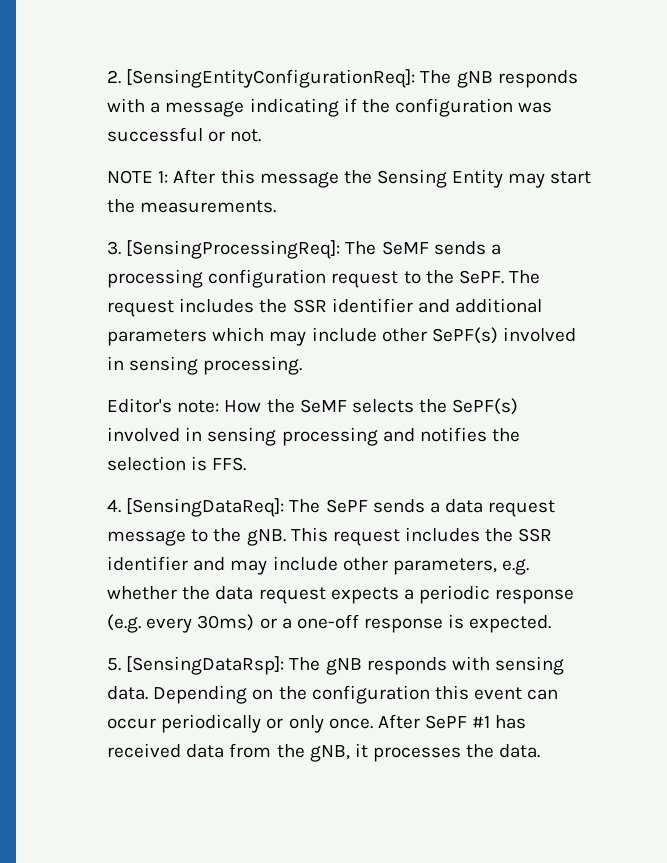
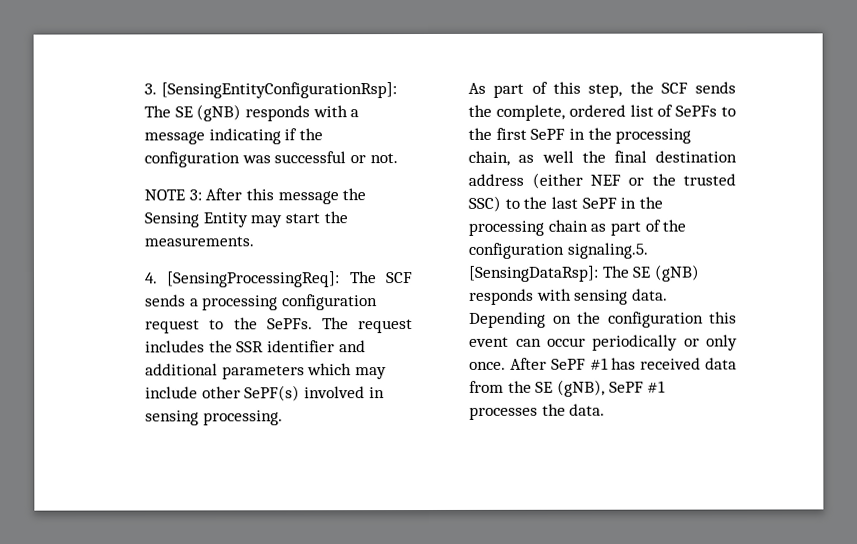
[107,69,493,88] 2. [SensingEntityConfigurationReq]: The gNB -> [144,82,397,99] [144,104,242,122] 3. [SensingEntityConfigurationRsp]: The SE (gNB)
[158,171,169,183] 1: -> [188,189,202,201] 3:
[107,241,122,255] 3. -> [145,272,159,284] 4.
[381,241,429,255] SeMF -> [386,272,413,284] SCF
[458,270,504,284] SePF. -> [266,318,313,330] SePFs.
[107,398,519,415] [107,427,520,446] [107,456,247,471] [107,498,556,517] [107,527,553,546] [107,556,529,575] [107,585,575,604] [107,614,552,633] [107,656,362,675] Editor's note: How the SeMF selects the SePF(s) involved in sensing processing and notifies the selection is FFS. // 4. [SensingDataReq]: The SePF sends a data request message to the gNB. This request includes the SSR identifier and may include other parameters, e.g. whether the data request expects a periodic response (e.g. every 30ms) or a one-off response is expected. // 5. [SensingDataRsp]: The gNB -> [468,81,736,98] [468,104,736,121] [468,127,692,144] [468,150,737,166] [468,172,736,189] [468,195,663,212] [468,219,687,236] [468,242,648,259] [468,264,700,282] As part of this step, the SCF sends the complete, ordered list of SePFs to the first SePF in the processing chain, as well the final destination address (either NEF or the trusted SSC) to the last SePF in the processing chain as part of the configuration signaling.5. [SensingDataRsp]: The SE (gNB)
[309,743,368,762] gNB, it -> [535,379,667,397] SE (gNB), SePF #1

